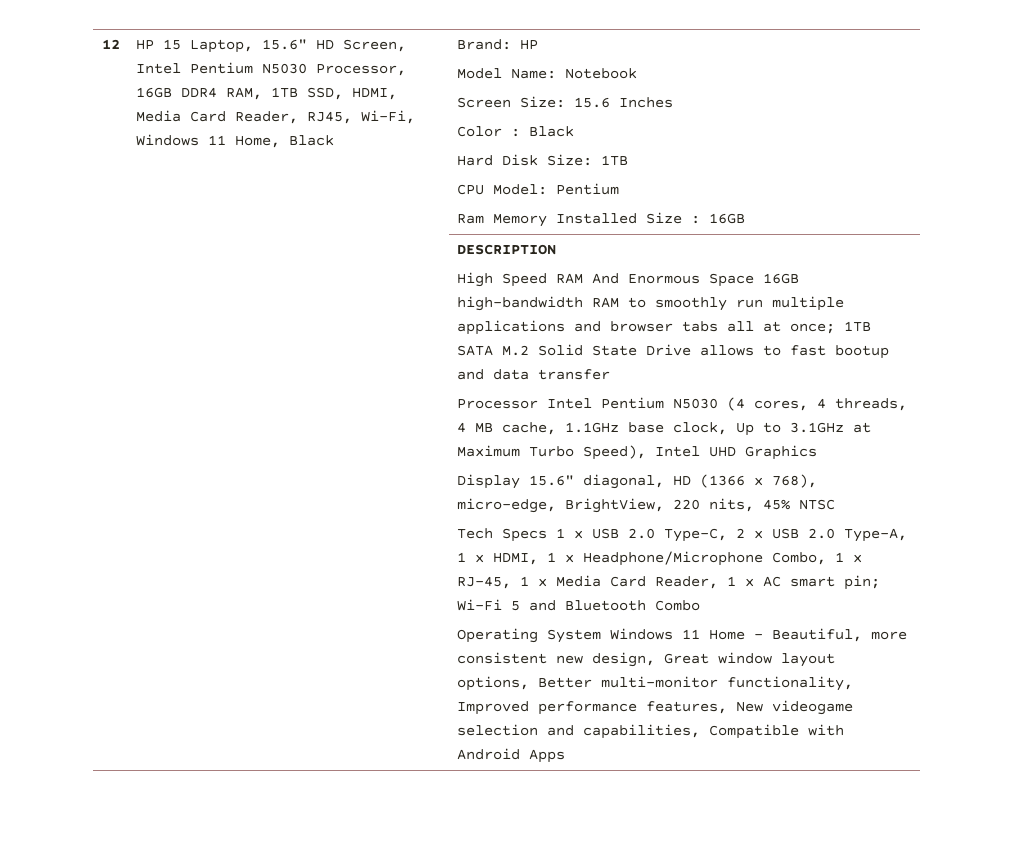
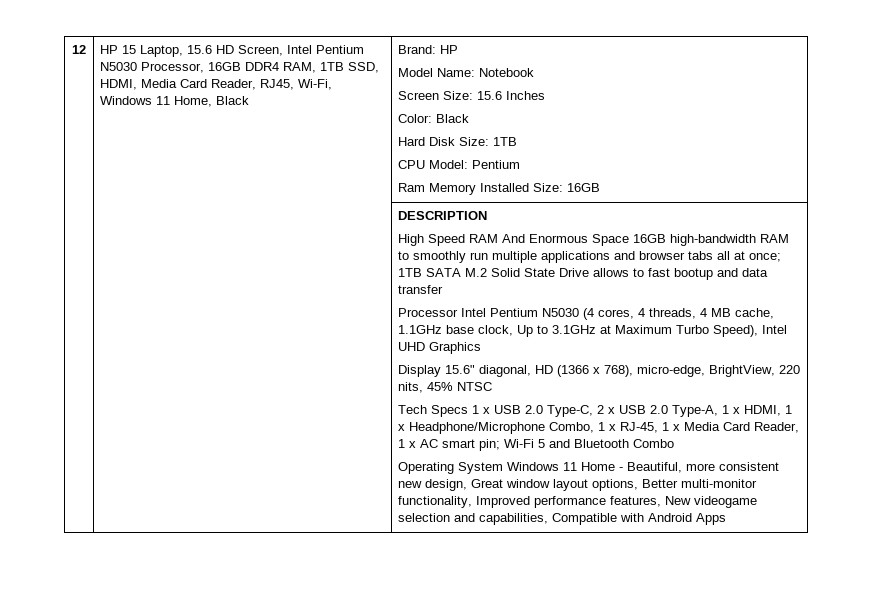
[262,39,308,50] 15.6" -> [187,45,213,54] 15.6
[457,126,521,137] Color : -> [398,114,433,123] Color:
[646,212,701,224] Size : -> [533,183,564,192] Size:

